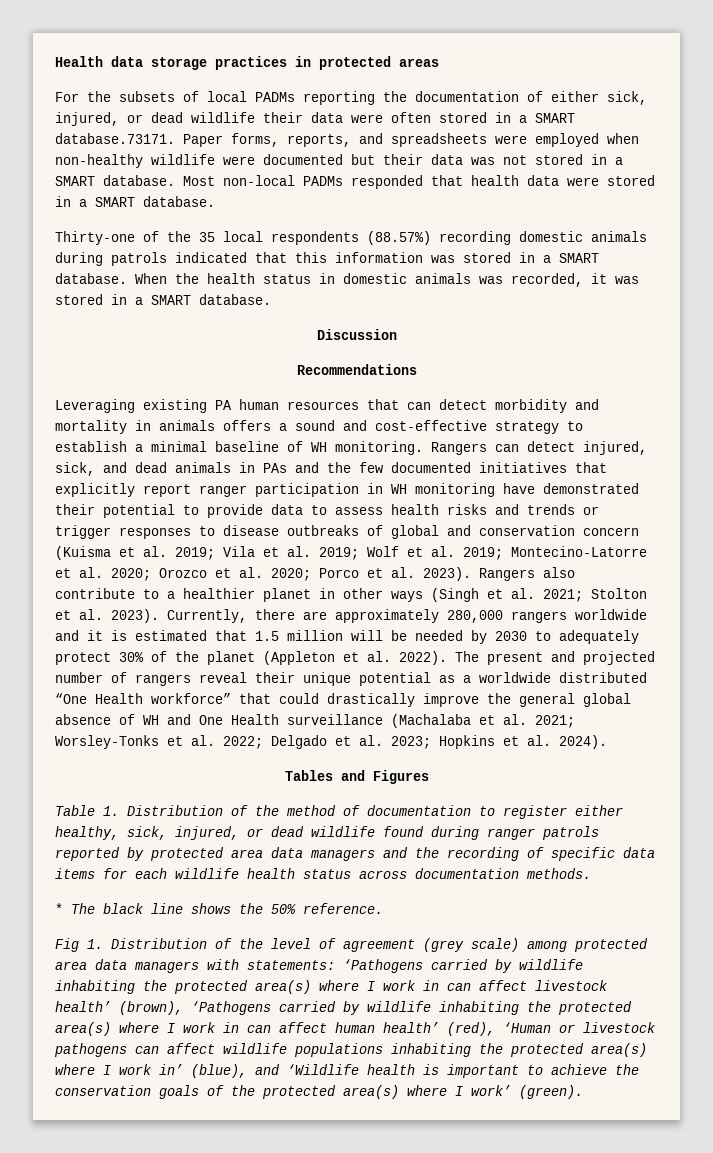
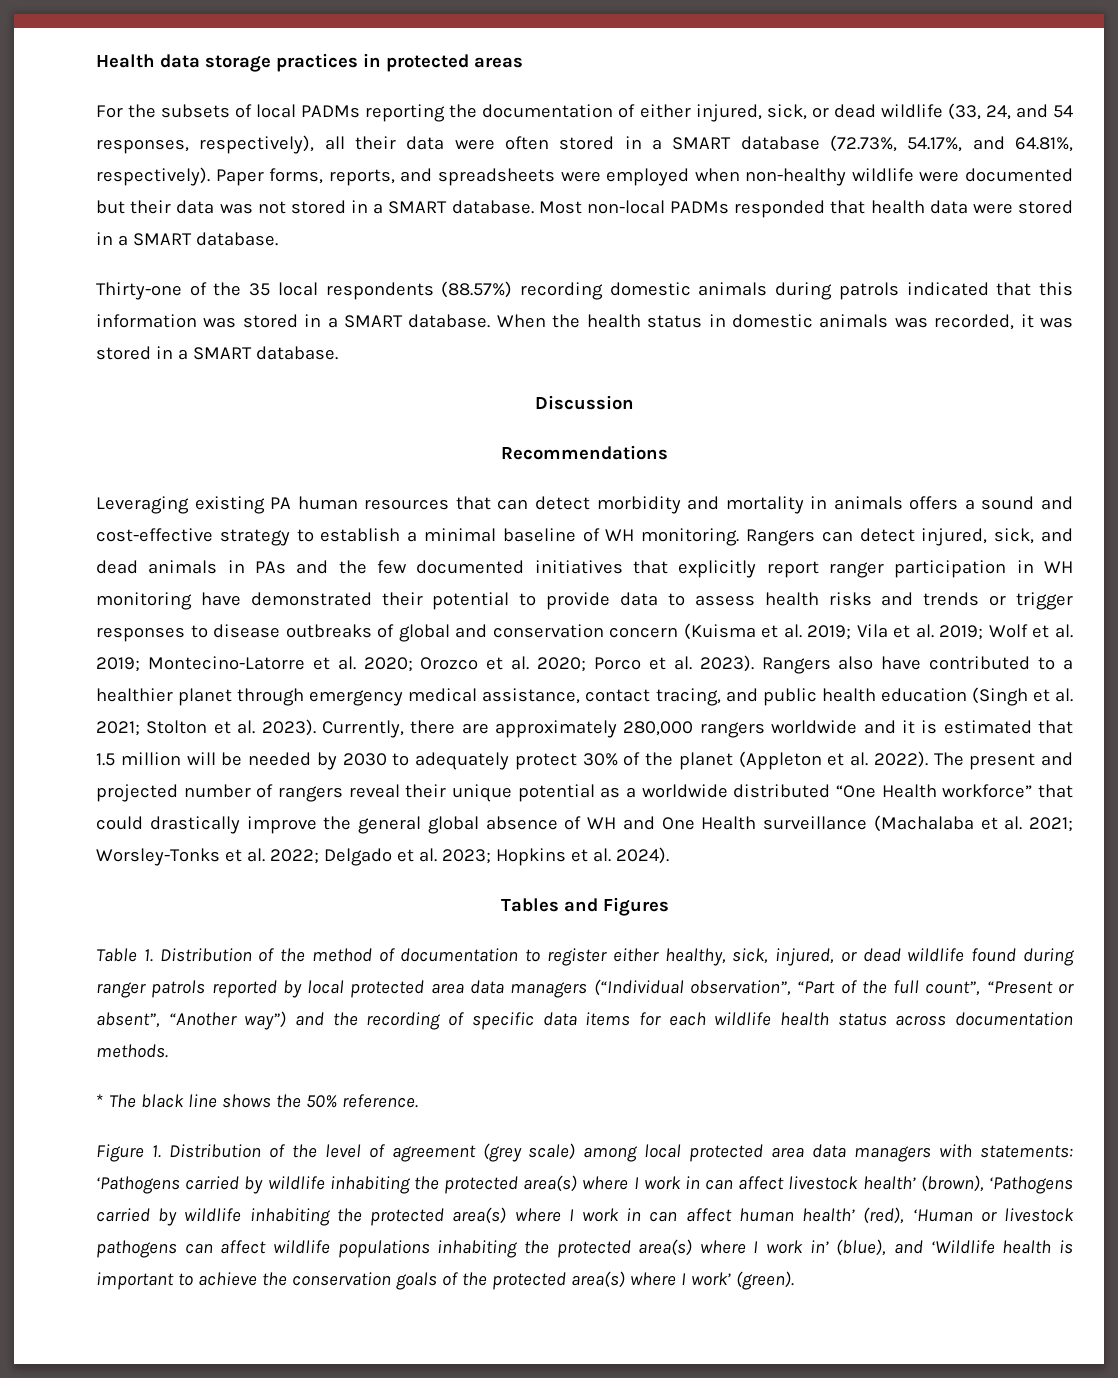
[607,91,647,105] [55,112,255,126] sick, injured, or dead wildlife -> [695,103,1074,122] [96,135,345,154] injured, sick, or dead wildlife (33, 24, and 54 responses, respectively), all
[55,133,175,144] database.73171. -> [740,135,1074,152] [96,167,210,186] database (72.73%, 54.17%, and 64.81%, respectively).
[55,588,135,599] contribute -> [881,656,1031,670] have contributed
[319,588,423,602] in other ways -> [237,688,967,706] through emergency medical assistance, contact tracing, and public health education
[150,847,375,861] protected area data managers -> [307,979,1074,998] [96,1011,287,1030] local protected area data managers (“Individual observation”, “Part of the full count”, “Present or absent”, “Another way”)
[55,938,79,952] Fig -> [96,1144,144,1162] Figure
(567, 946) none -> [644,1144,682,1158] local

